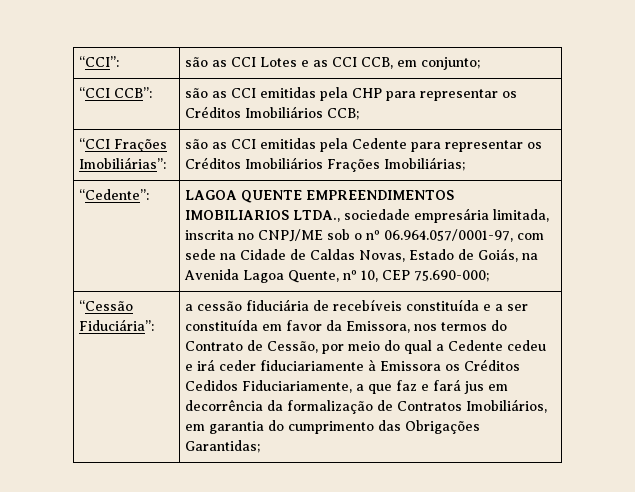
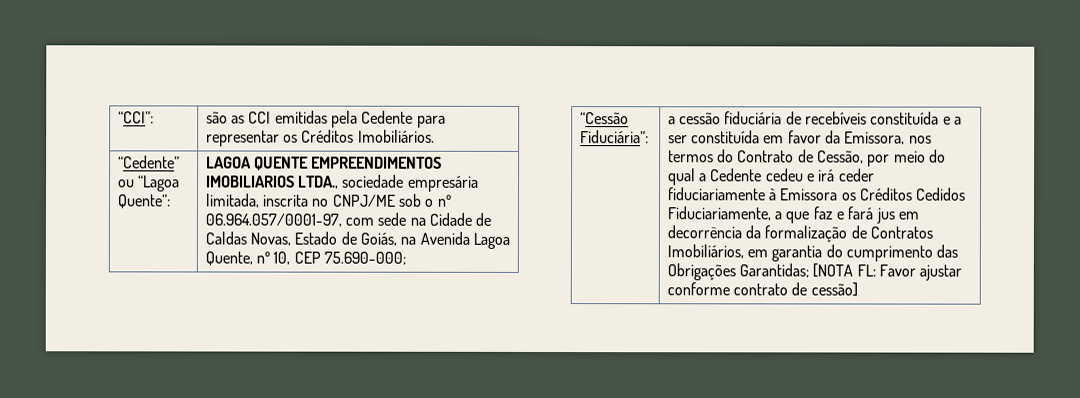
[185,57,481,70] [79,87,153,98] [185,87,518,101] [185,106,360,120] [79,138,168,152] [79,157,167,169] | são as CCI Lotes e as CCI CCB, em conjunto; // “CCI CCB”: | são as CCI emitidas pela CHP para representar os Créditos Imobiliários CCB; // “CCI Frações Imobiliárias”: -> (154, 117) none
[245,157,466,172] [79,189,150,200] Imobiliários Frações Imobiliárias; // “Cedente”: -> [357,129,435,143] [117,155,180,169] [117,175,181,192] [116,194,171,209] Imobiliários. // “Cedente” ou “Lagoa Quente”:
(261, 446) none -> [812,263,963,281] [666,282,858,297] [NOTA FL: Favor ajustar conforme contrato de cessão]

